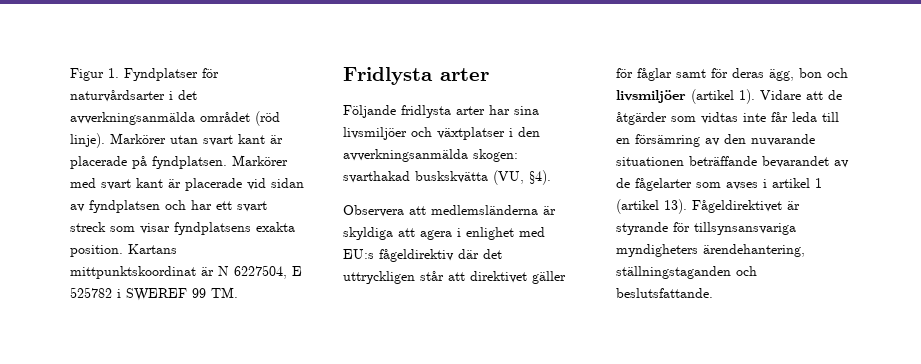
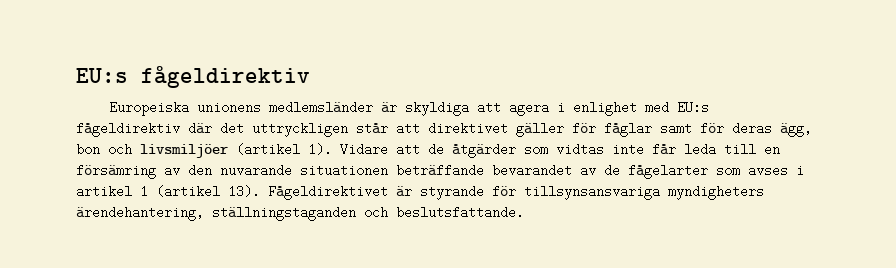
[70,68,219,81] [70,90,197,102] [70,111,280,126] [70,133,283,148] [70,155,288,169] [70,178,304,191] [70,200,267,213] [70,222,295,235] [70,244,177,257] [70,265,302,279] [70,287,238,301] [343,67,489,85] [343,105,539,118] [343,127,540,140] [343,149,518,162] [343,170,551,185] [343,205,538,217] Figur 1. Fyndplatser för naturvårdsarter i det avverkningsanmälda området (röd linje). Markörer utan svart kant är placerade på fyndplatsen. Markörer med svart kant är placerade vid sidan av fyndplatsen och har ett svart streck som visar fyndplatsens exakta position. Kartans mittpunktskoordinat är N 6227504, E 525782 i SWEREF 99 TM. // Fridlysta arter // Följande fridlysta arter har sina livsmiljöer och växtplatser i den avverkningsanmälda skogen: svarthakad buskskvätta (VU, §4). // Observera att medlemsländerna -> [76,66,310,88] [108,101,373,116] EU:s fågeldirektiv // Europeiska unionens medlemsländer

